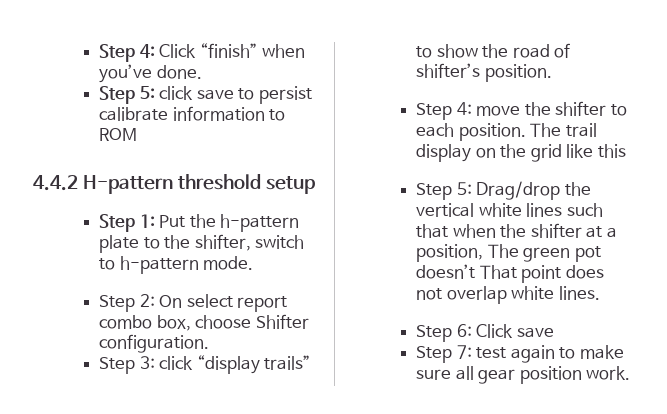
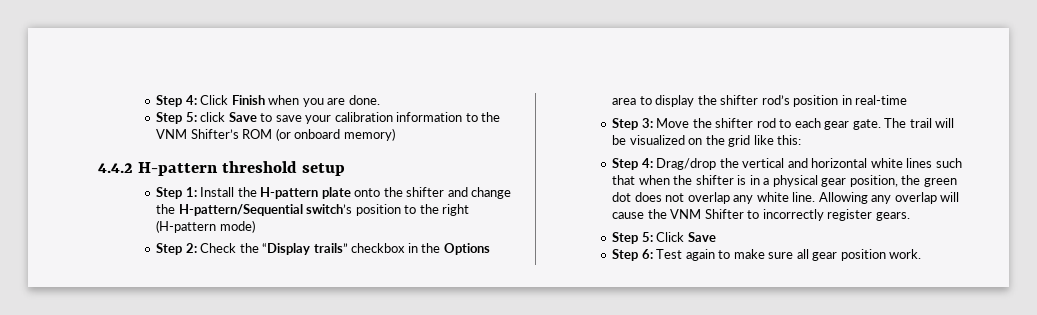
[199,43,306,58] [99,64,153,83] “finish” when you’ve -> [231,95,346,107] Finish when you are
[196,86,312,104] [99,106,286,121] [99,128,138,141] save to persist calibrate information to ROM -> [228,112,501,124] [156,128,395,141] Save to save your calibration information to the VNM Shifter’s ROM (or onboard memory)
[159,214,300,232] [99,234,305,253] [99,256,254,274] [99,294,288,312] [99,314,309,331] [99,334,210,353] [99,355,312,374] [416,43,571,58] [416,63,552,82] [416,101,607,120] Put the h-pattern plate to the shifter, switch to h-pattern mode. // Step 2: On select report combo box, choose Shifter configuration. // Step 3: click “display trails” to show the road of shifter’s position. // Step 4: move the shifter -> [200,187,512,199] [156,204,470,216] [156,220,255,233] [156,243,490,255] [612,95,908,107] [612,118,776,130] Install the H-pattern plate onto the shifter and change the H-pattern/Sequential switch’s position to the right (H-pattern mode) // Step 2: Check the “Display trails” checkbox in the Options area to display the shifter rod’s position in real-time // Step 3: Move the shifter rod
[458,123,597,141] [416,144,472,162] position. The trail display -> [824,118,955,130] [612,135,685,145] gear gate. The trail will be visualized
[597,144,626,158] [416,182,472,200] this // Step 5: -> [777,135,802,145] [612,158,653,170] this: // Step 4:
(475, 210) none -> [787,158,868,168] and horizontal
[586,226,617,238] [416,244,601,262] [416,264,604,283] [416,286,600,304] [416,324,554,342] [416,345,507,363] at a position, The green pot doesn’t That point does not overlap white lines. // Step 6: Click save // Step 7: test -> [737,175,957,187] [612,192,960,204] [612,209,910,221] [612,232,716,244] [612,249,683,261] is in a physical gear position, the green dot does not overlap any white line. Allowing any overlap will cause the VNM Shifter to incorrectly register gears. // Step 5: Click Save // Step 6: Test

